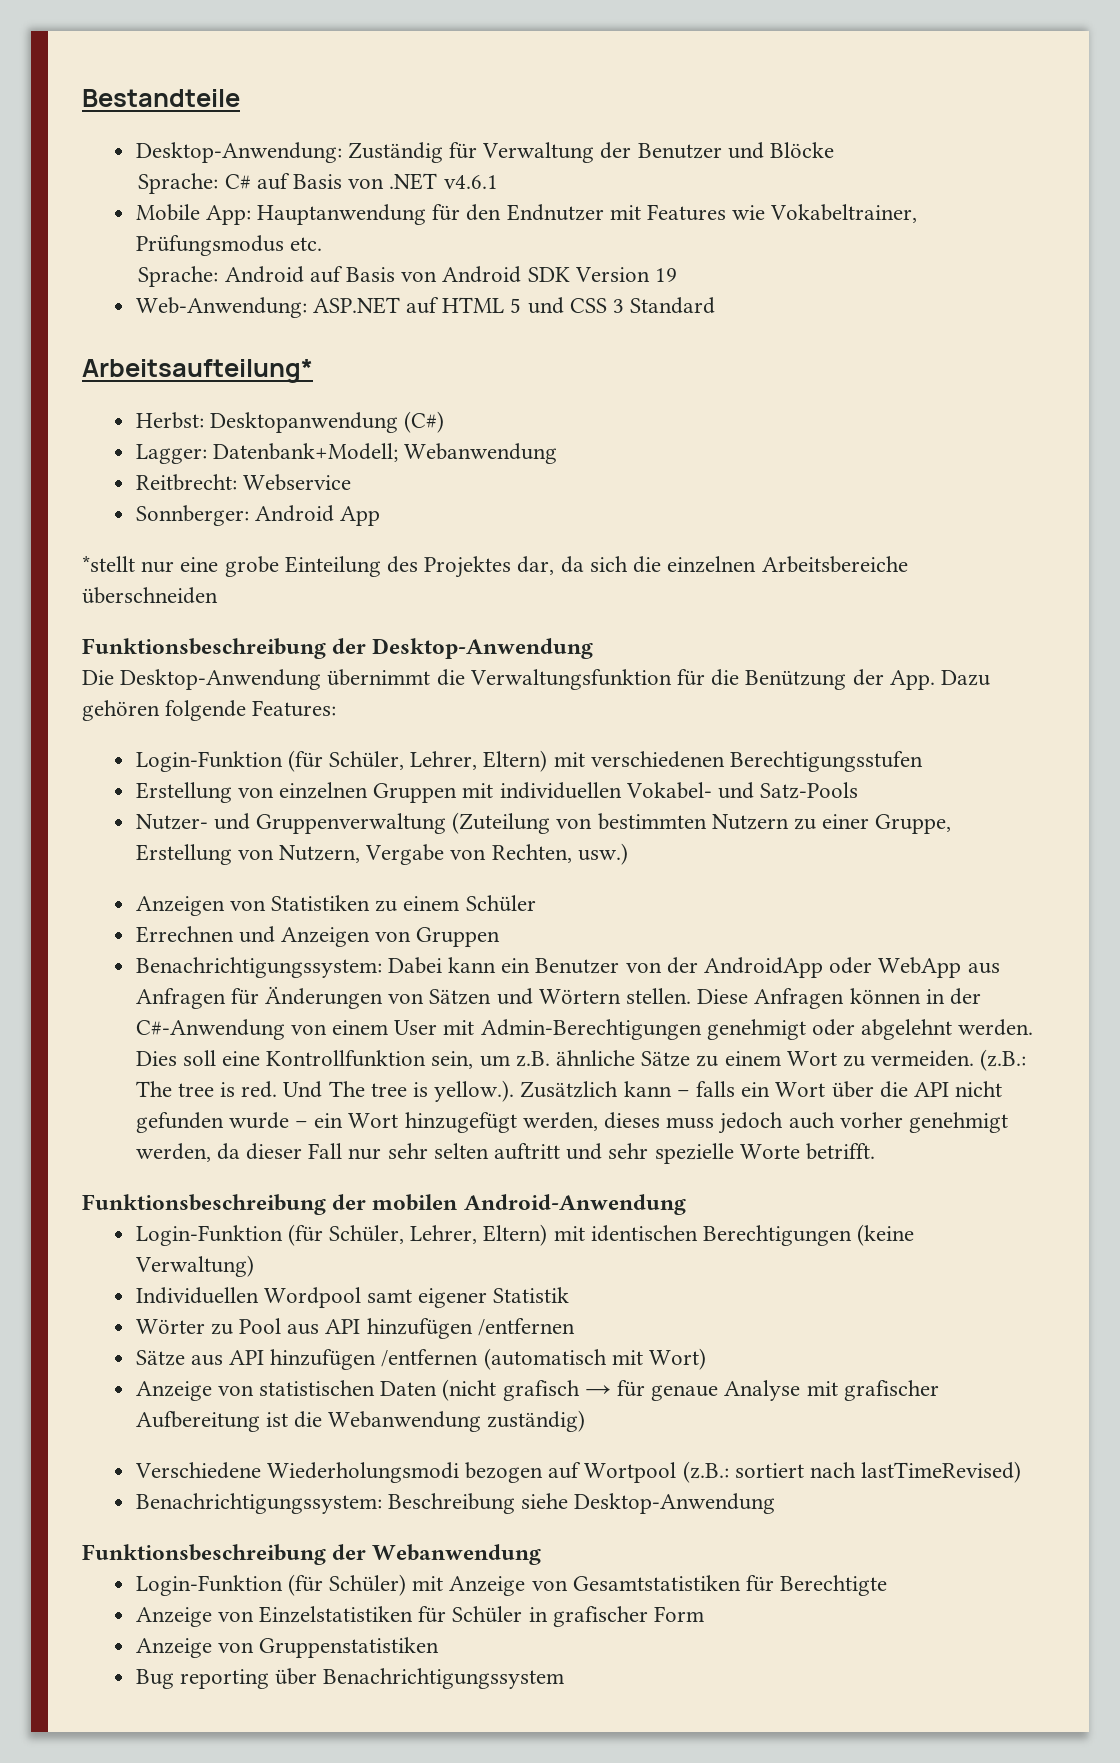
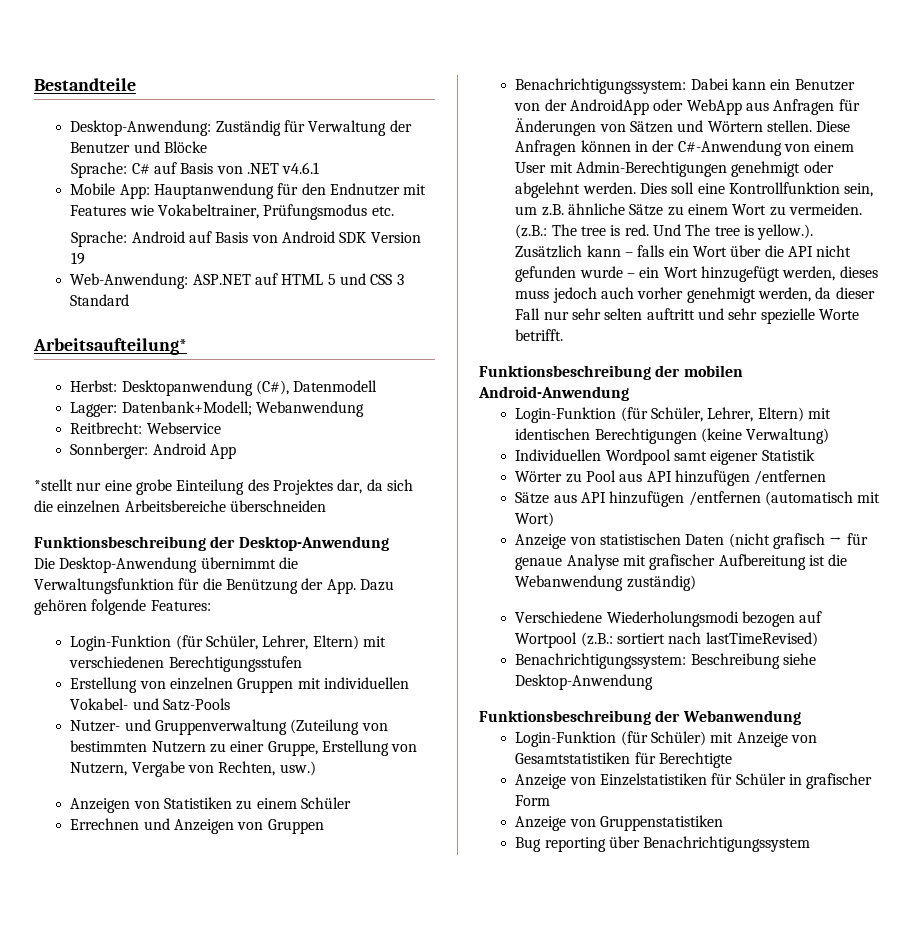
[403,411,444,433] (C#) -> [255,380,378,395] (C#), Datenmodell

